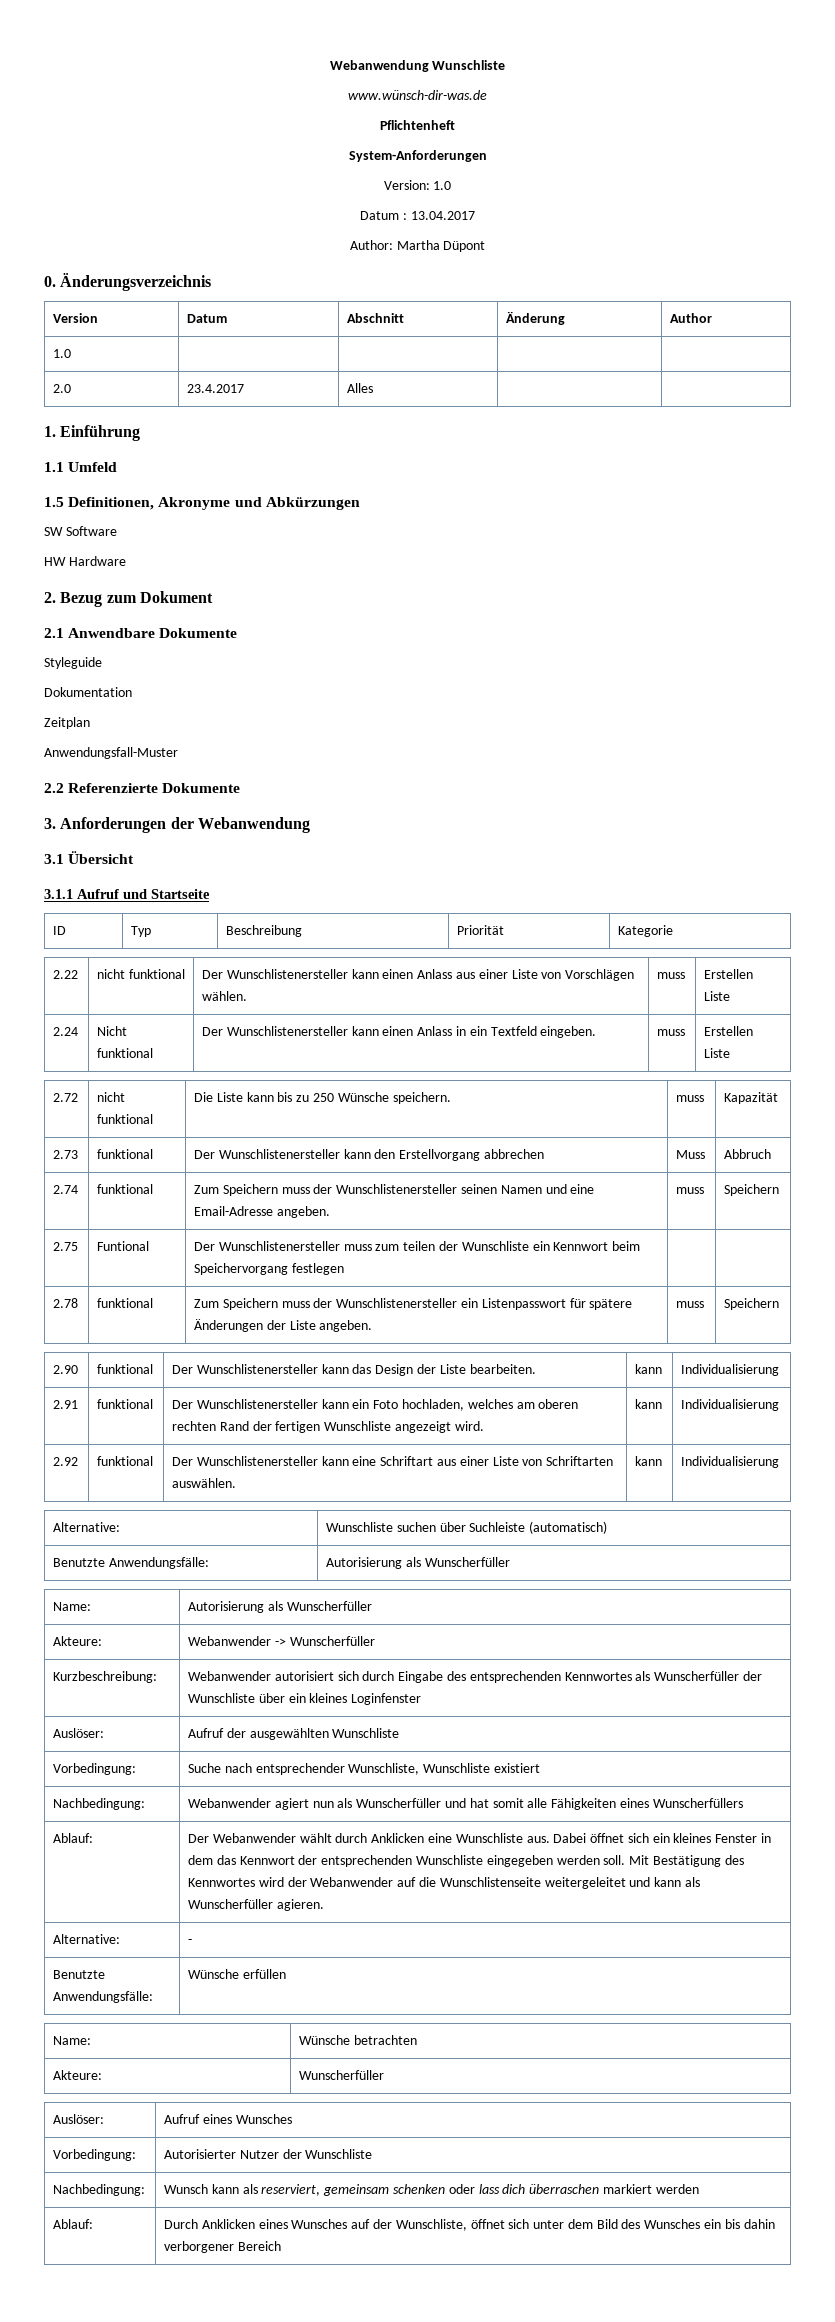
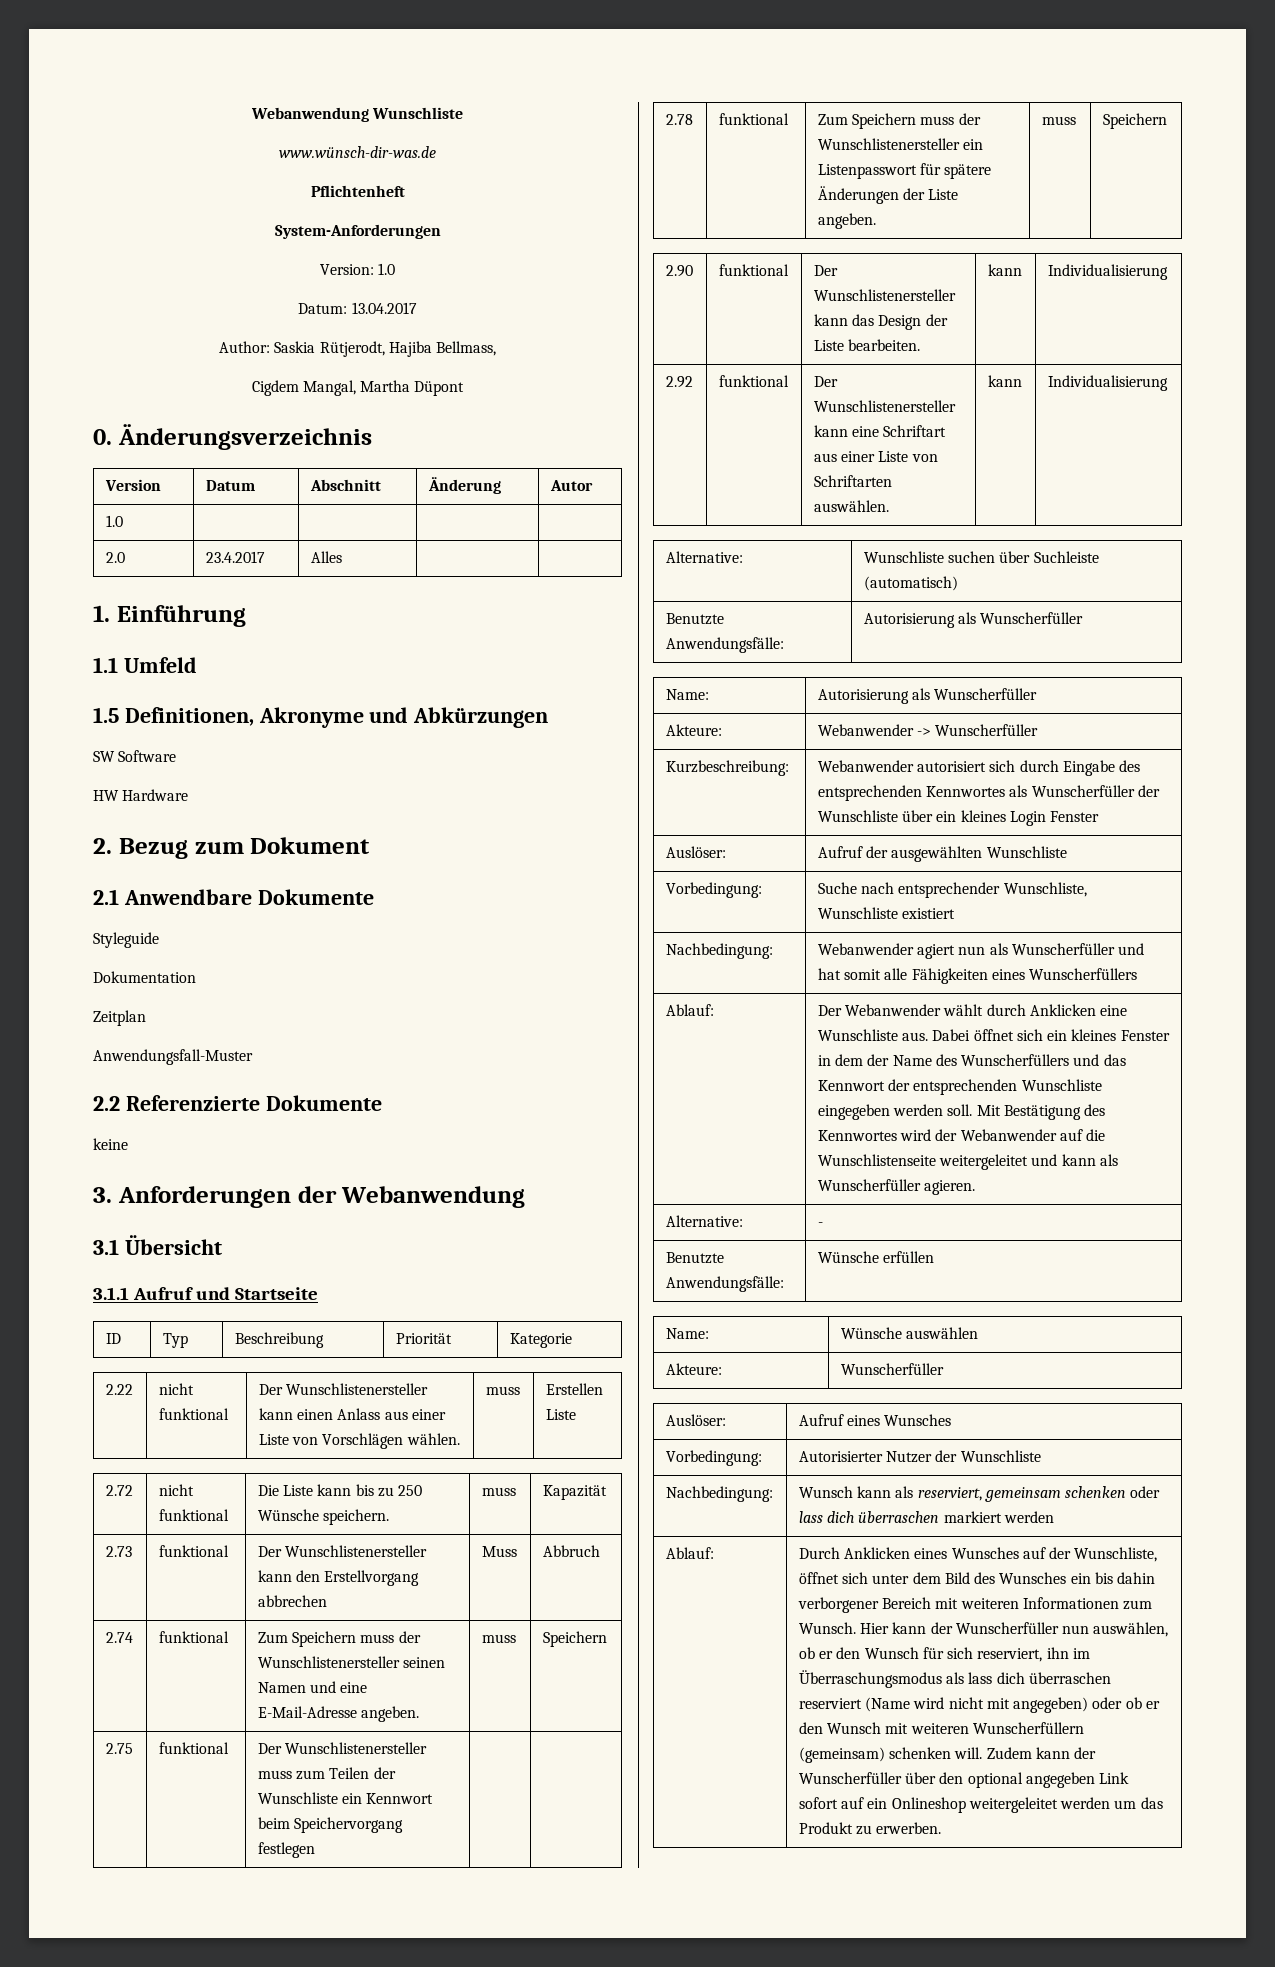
[360,211,407,220] Datum : -> [298,303,348,314] Datum:
(393, 245) none -> [274,341,497,357] [251,380,356,396] Saskia Rütjerodt, Hajiba Bellmass, // Cigdem Mangal,
[670,313,713,323] Author -> [549,480,593,491] Autor
(241, 788) none -> [93,1138,128,1150] // keine
[53,1027,79,1036] [97,1026,128,1036] [97,1048,154,1058] [202,1026,597,1038] [657,1029,686,1036] [704,1026,754,1036] [704,1048,731,1058] // 2.24 | Nicht funktional | Der Wunschlistenersteller kann einen Anlass in ein Textfeld eingeben. | muss | Erstellen Liste -> (576, 1414) none
[194,1206,274,1216] Email-Adresse -> [257,1706,357,1718] E-Mail-Adresse
[97,1241,150,1251] Funtional -> [158,1742,229,1754] funktional
[403,1241,436,1251] teilen -> [329,1767,370,1779] Teilen
[53,1400,79,1409] [97,1399,154,1409] [172,1399,579,1411] [172,1421,484,1433] [635,1399,663,1409] [681,1399,780,1411] // 2.91 | funktional | Der Wunschlistenersteller kann ein Foto hochladen, welches am oberen rechten Rand der fertigen Wunschliste angezeigt wird. | kann | Individualisierung -> (1168, 272) none
[351,1693,422,1705] Loginfenster -> [1009,811,1100,826] Login Fenster
(214, 1860) none -> [867,1054,1100,1066] der Name des Wunscherfüllers und
[353,2035,417,2045] betrachten -> [905,1327,978,1339] auswählen
(281, 2246) none -> [935,1597,1153,1610] [798,1622,1169,1637] [798,1647,1091,1662] [798,1670,1111,1688] [798,1697,1161,1713] [798,1722,1084,1734] [798,1747,1097,1763] [798,1772,1130,1788] [798,1797,1163,1813] [798,1822,942,1835] mit weiteren Informationen zum Wunsch. Hier kann der Wunscherfüller nun auswählen, ob er den Wunsch für sich reserviert, ihn im Überraschungsmodus als lass dich überraschen reserviert (Name wird nicht mit angegeben) oder ob er den Wunsch mit weiteren Wunscherfüllern (gemeinsam) schenken will. Zudem kann der Wunscherfüller über den optional angegeben Link sofort auf ein Onlineshop weitergeleitet werden um das Produkt zu erwerben.

